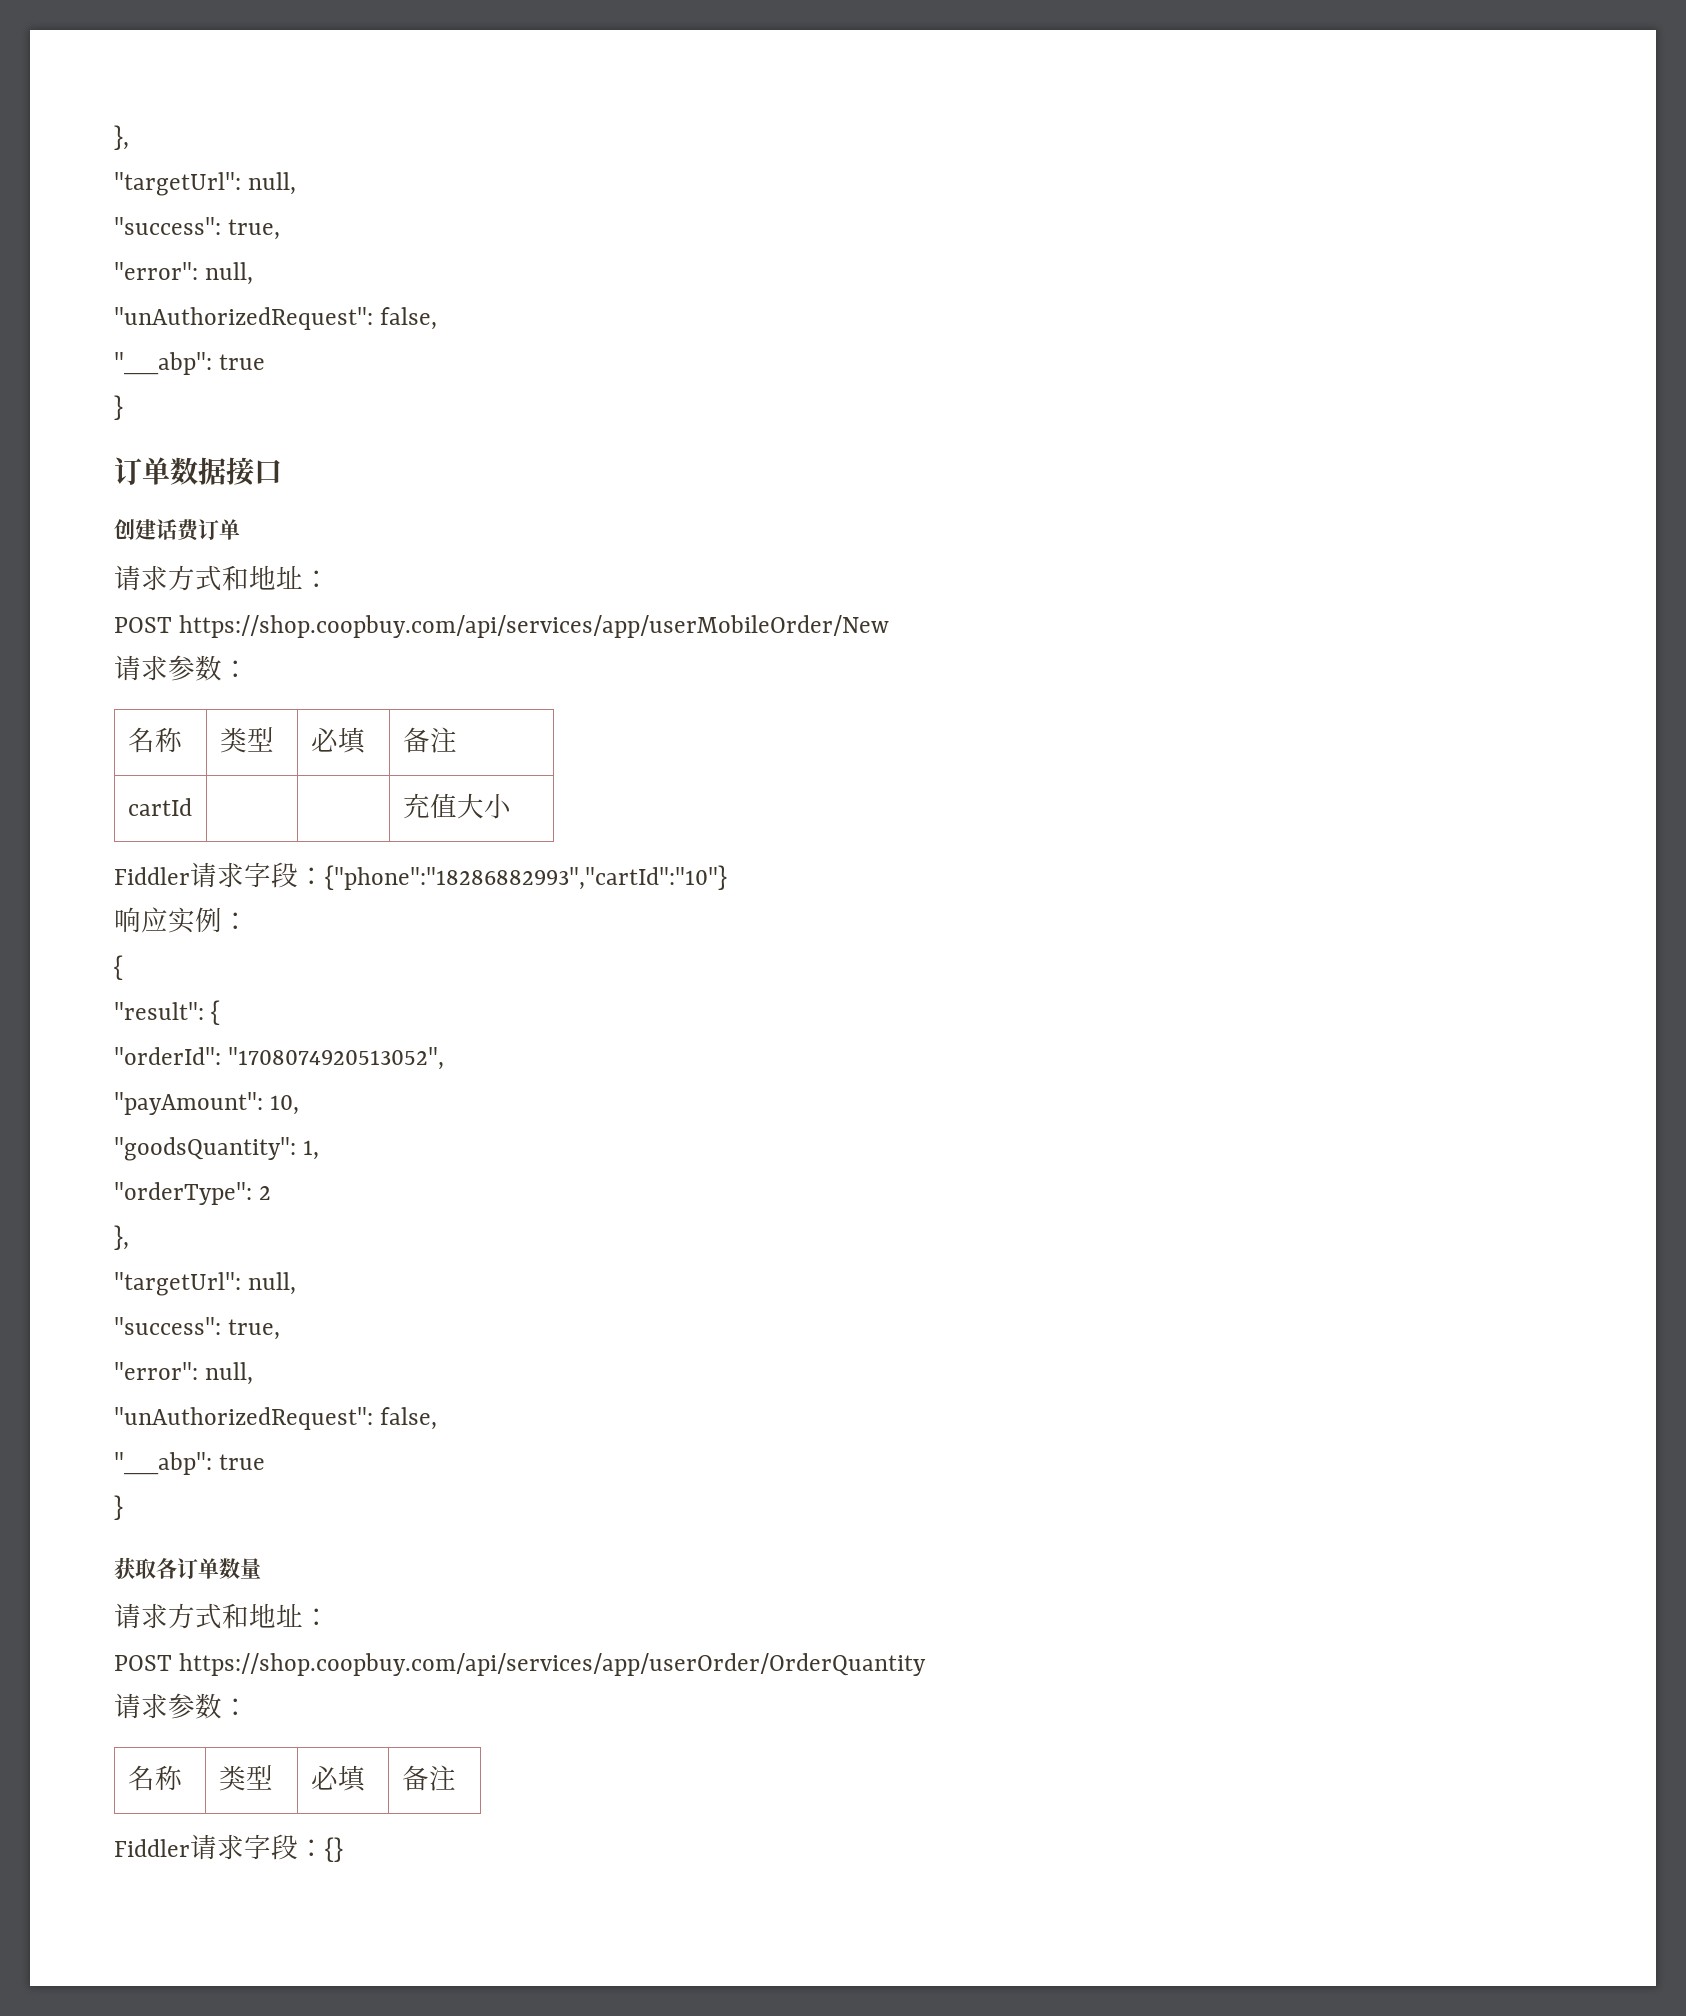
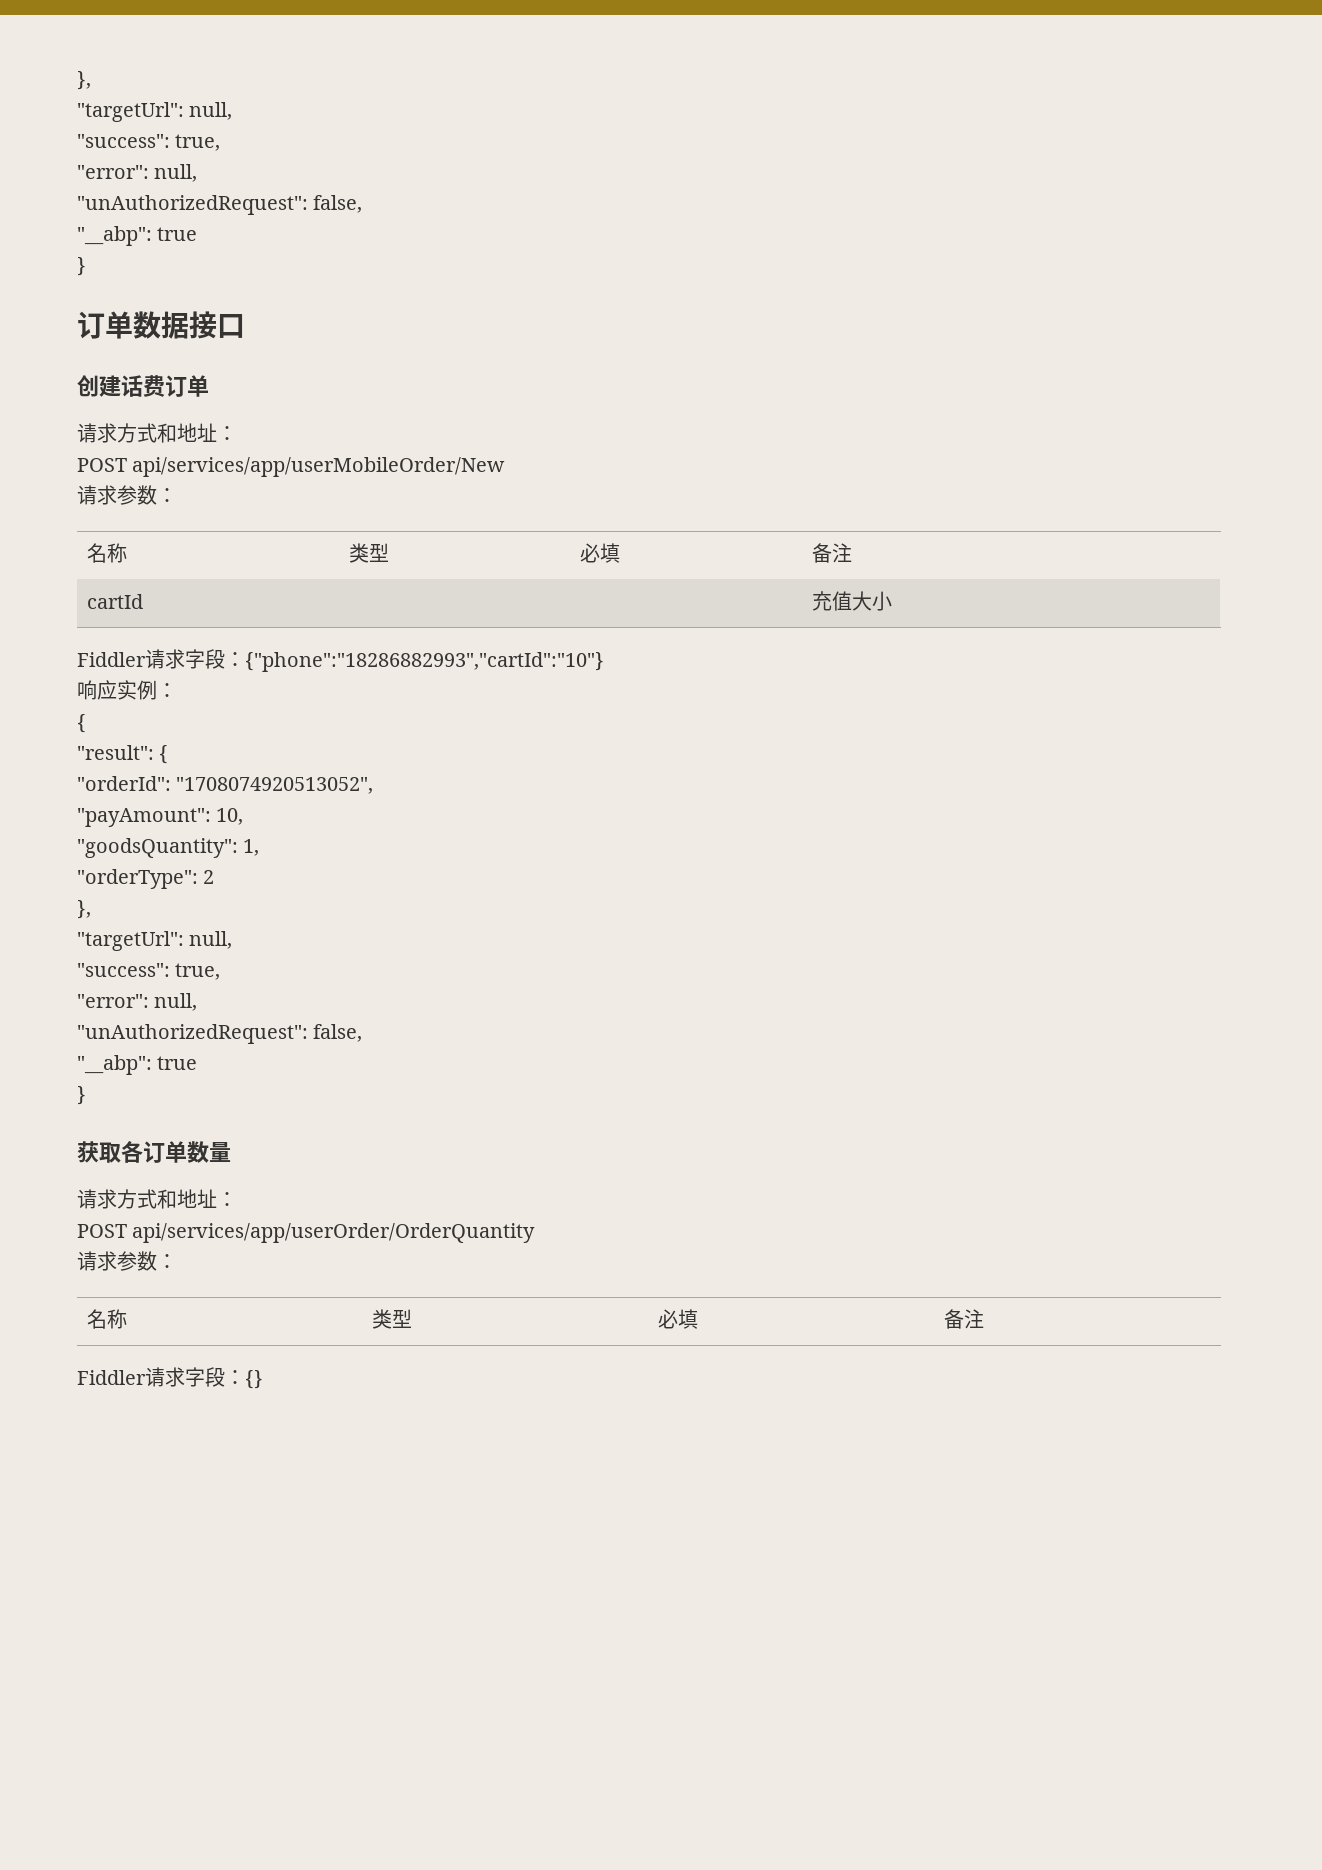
[179,615,890,638] https://shop.coopbuy.com/api/services/app/userMobileOrder/New -> [132,457,506,477] api/services/app/userMobileOrder/New
[179,1653,927,1676] https://shop.coopbuy.com/api/services/app/userOrder/OrderQuantity -> [132,1223,536,1243] api/services/app/userOrder/OrderQuantity

